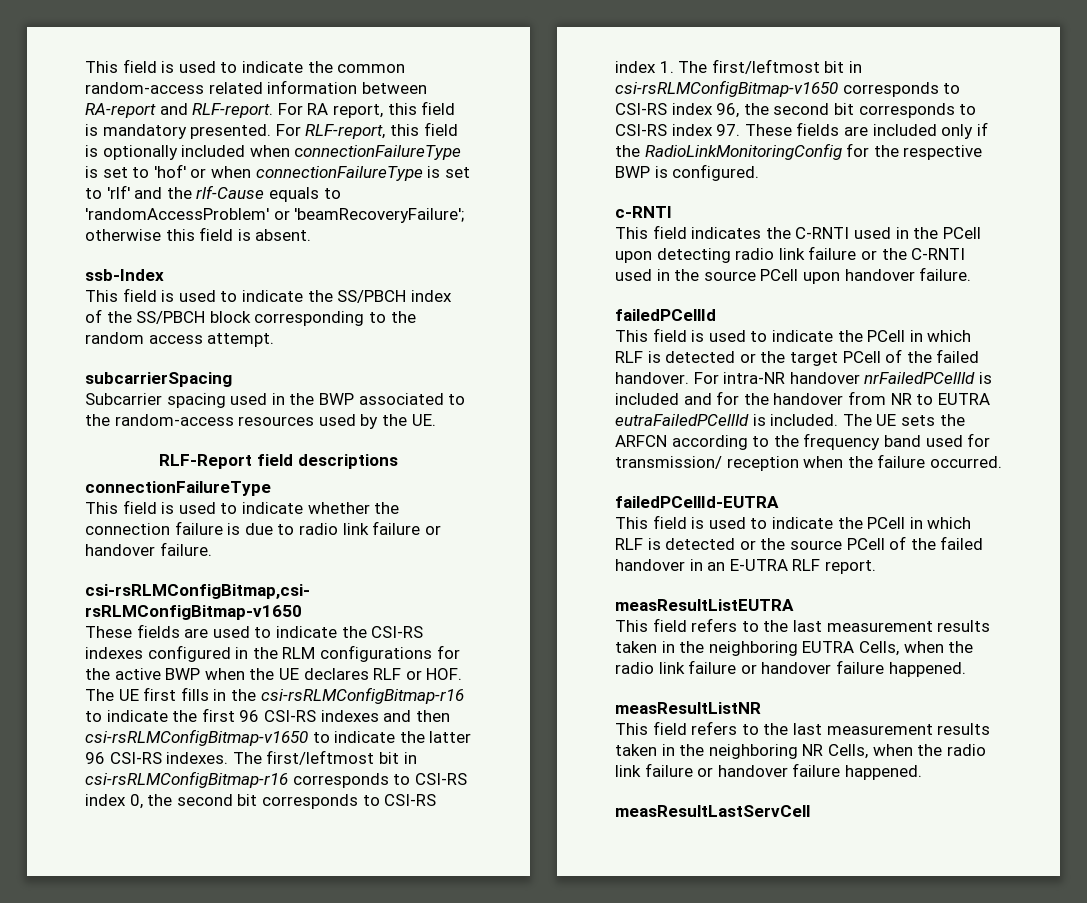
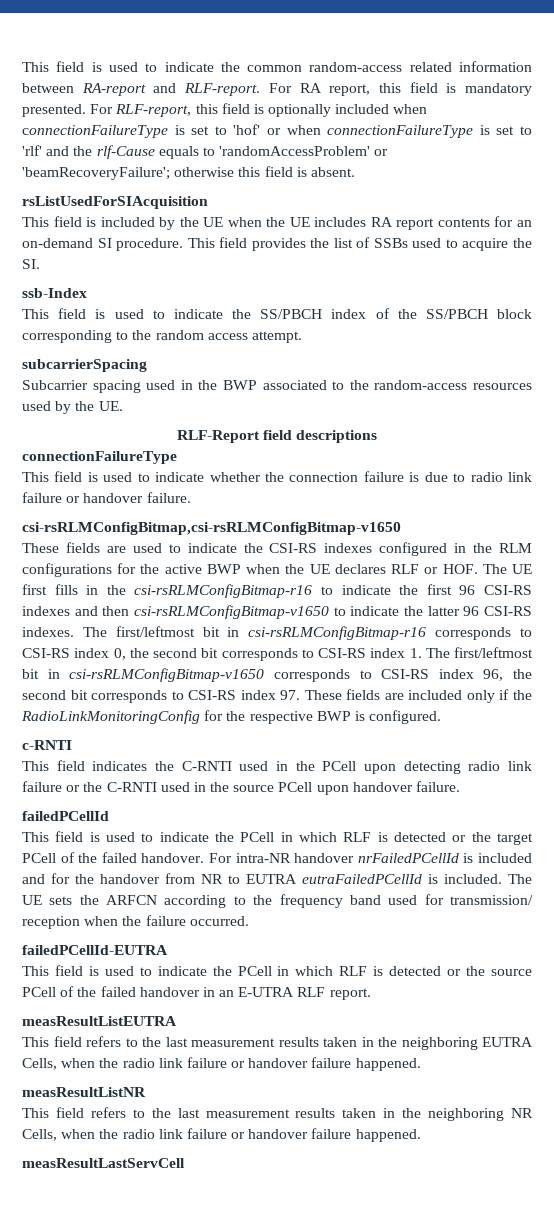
(312, 235) none -> [22,196,208,209] [22,216,532,230] [22,237,533,251] [22,259,40,269] // rsListUsedForSIAcquisition // This field is included by the UE when the UE includes RA report contents for an on-demand SI procedure. This field provides the list of SSBs used to acquire the SI.

